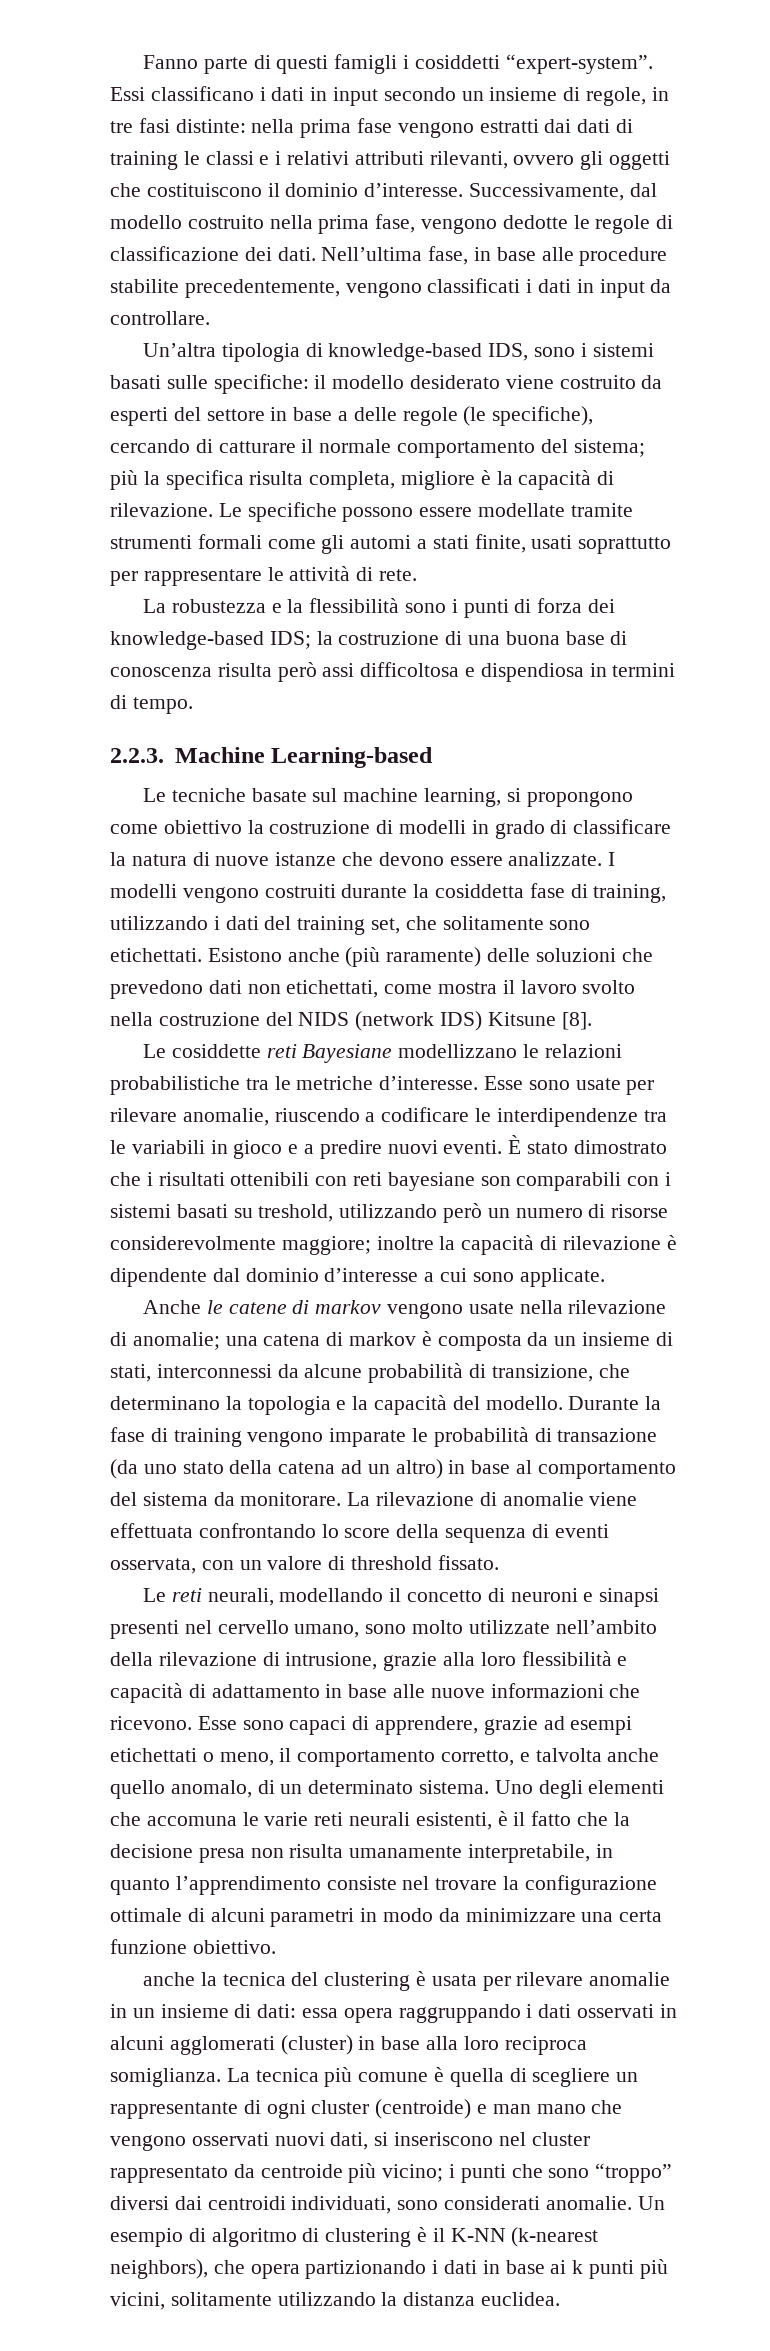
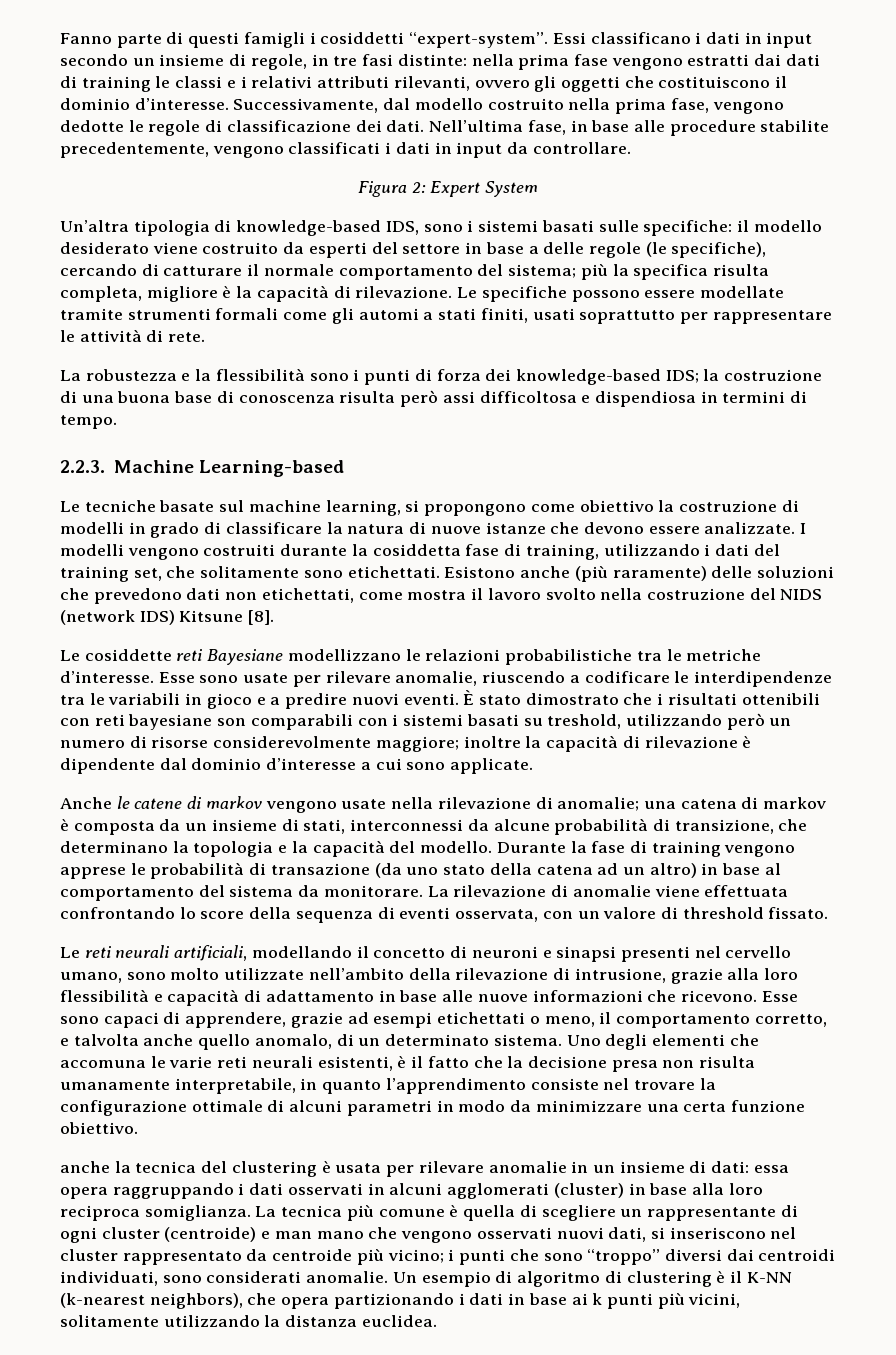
(210, 318) none -> [357,181,539,197] // Figura 2: Expert System
[474,534,526,553] finite, -> [480,308,528,323] finiti,
[329,1428,407,1447] imparate -> [60,867,126,879] apprese
[207,1588,274,1606] neurali, -> [115,945,248,961] neurali artificiali,

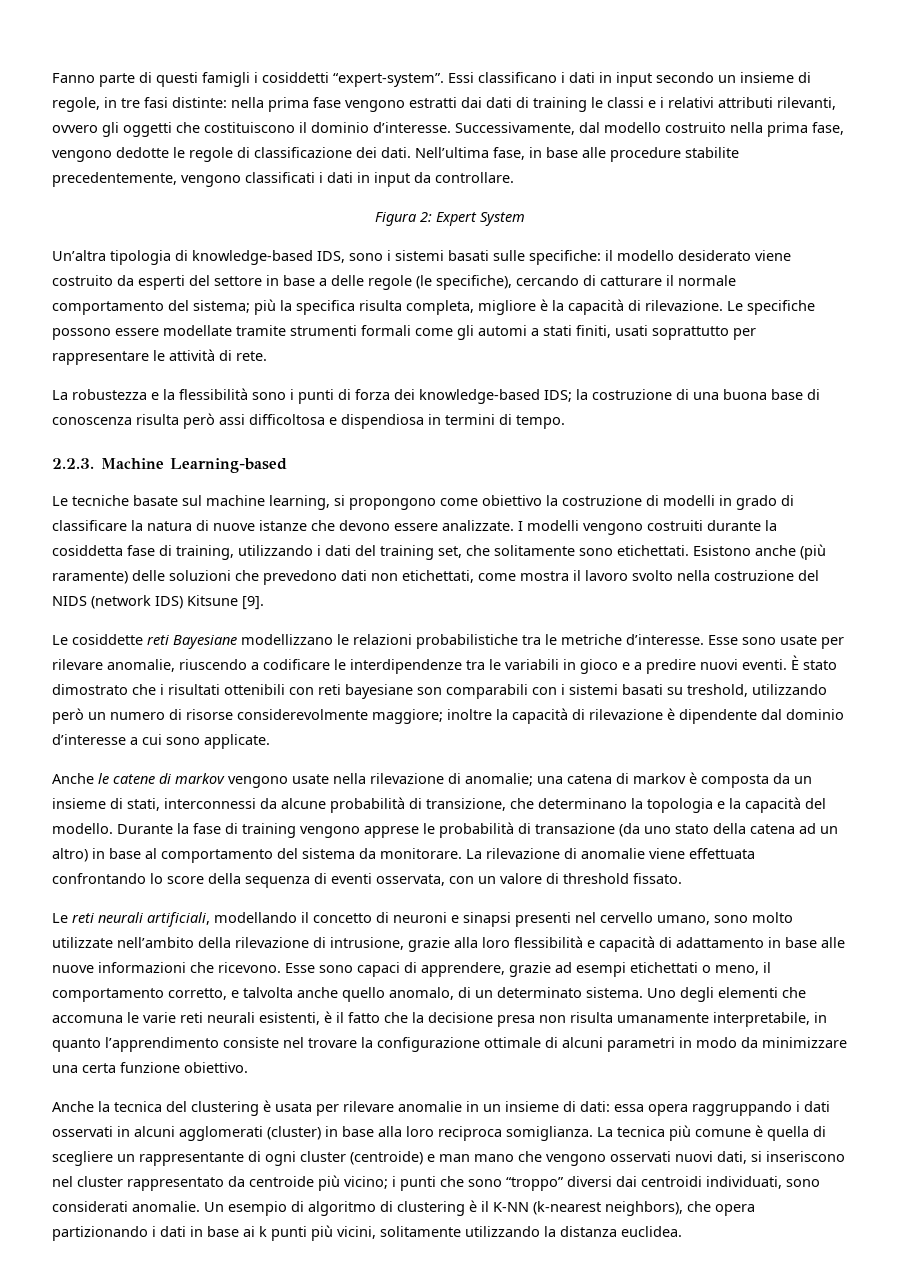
[248,610,275,625] [8]. -> [242,596,264,610] [9].
[60,1161,110,1173] anche -> [52,1101,94,1112] Anche

